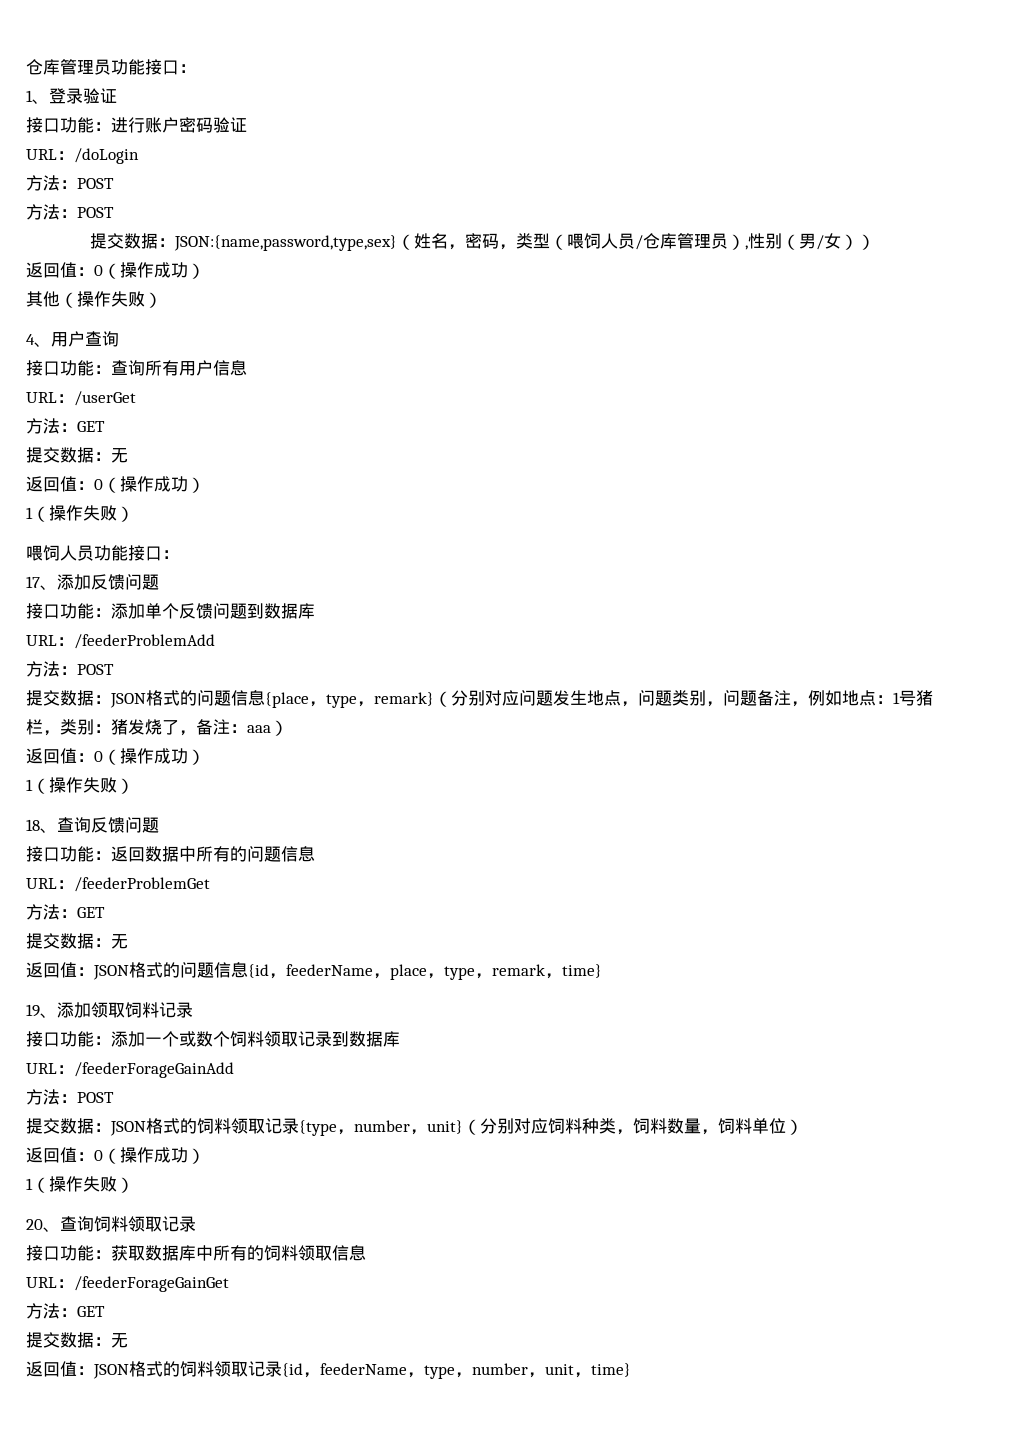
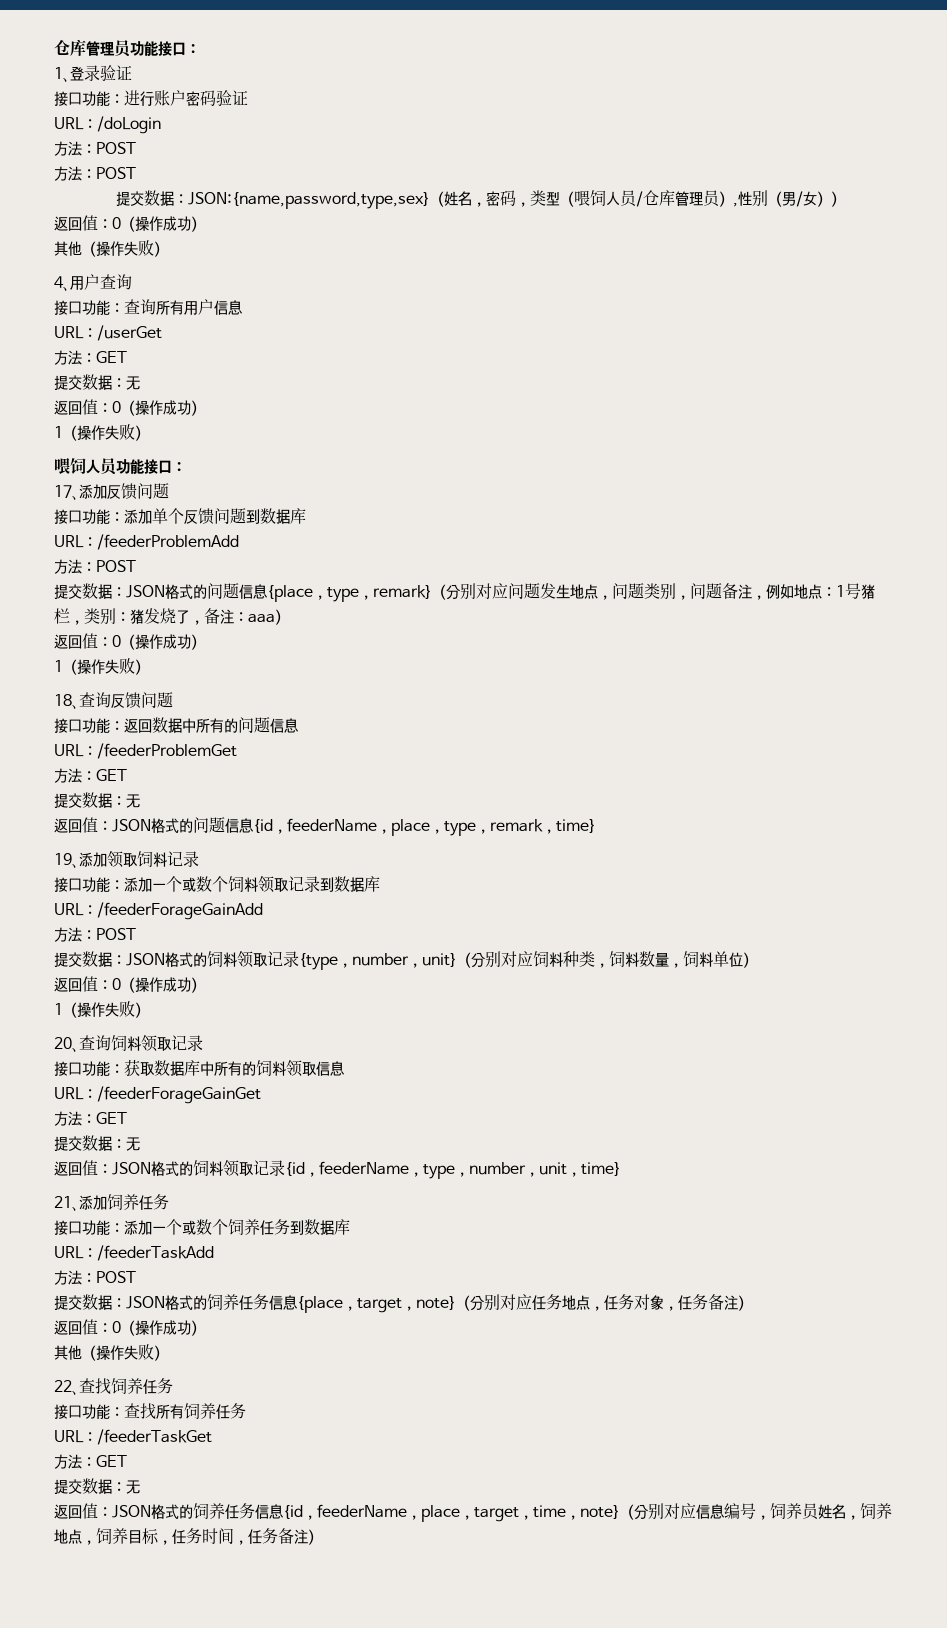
(631, 1370) none -> [54,1194,169,1211] [54,1219,350,1235] [54,1245,214,1261] [54,1270,136,1285] [54,1294,752,1313] [54,1319,205,1336] [54,1344,168,1361] [54,1378,173,1395] [54,1403,246,1420] [54,1429,212,1445] [54,1454,127,1469] [54,1478,140,1494] [54,1503,892,1522] [54,1528,322,1545] // 21、添加饲养任务 // 接口功能：添加一个或数个饲养任务到数据库 // URL：/feederTaskAdd // 方法：POST // 提交数据：JSON格式的饲养任务信息{place，target，note}（分别对应任务地点，任务对象，任务备注） // 返回值：0（操作成功） // 其他（操作失败） // 22、查找饲养任务 // 接口功能：查找所有饲养任务 // URL：/feederTaskGet // 方法：GET // 提交数据：无 // 返回值：JSON格式的饲养任务信息{id，feederName，place，target，time，note}（分别对应信息编号，饲养员姓名，饲养地点，饲养目标，任务时间，任务备注）

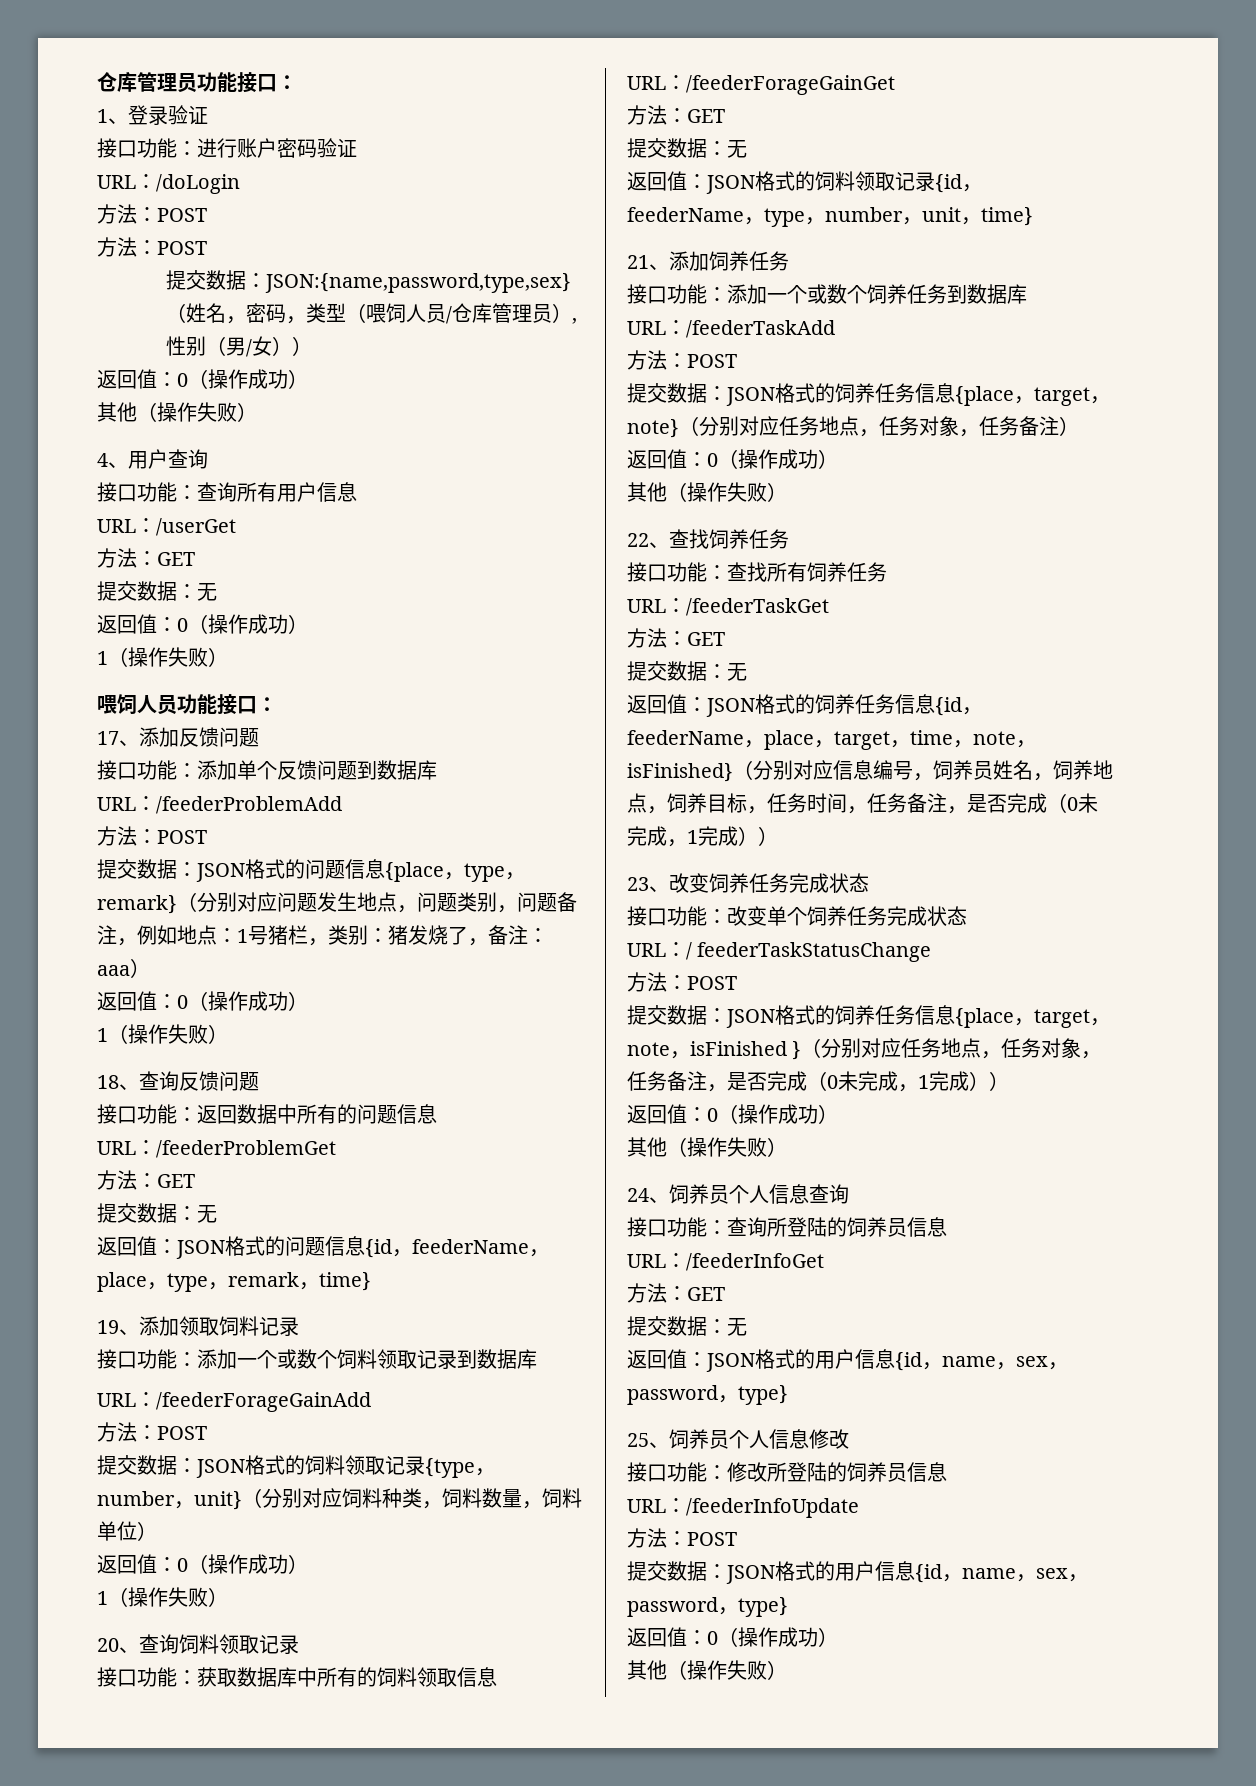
[580,1505,620,1519] note} -> [973,731,1036,748] [627,763,733,782] note，isFinished}
(308, 1536) none -> [947,793,1098,814] [627,826,778,847] [627,873,869,893] [627,906,967,926] [627,942,932,962] [627,972,737,992] [627,1005,1110,1028] [627,1038,1102,1060] [627,1071,1009,1092] [627,1104,838,1124] [627,1137,787,1157] [627,1184,849,1204] [627,1217,947,1237] [627,1253,824,1271] [627,1283,725,1303] [627,1316,747,1336] [627,1349,1068,1372] [627,1385,788,1405] [627,1429,849,1449] [627,1462,947,1482] [627,1498,859,1518] [627,1528,737,1548] [627,1561,1088,1584] [627,1597,788,1617] [627,1627,838,1647] [627,1660,767,1680] ，是否完成（0未完成，1完成）） // 23、改变饲养任务完成状态 // 接口功能：改变单个饲养任务完成状态 // URL：/ feederTaskStatusChange // 方法：POST // 提交数据：JSON格式的饲养任务信息{place，target，note，isFinished }（分别对应任务地点，任务对象，任务备注，是否完成（0未完成，1完成）） // 返回值：0（操作成功） // 其他（操作失败） // 24、饲养员个人信息查询 // 接口功能：查询所登陆的饲养员信息 // URL：/feederInfoGet // 方法：GET // 提交数据：无 // 返回值：JSON格式的用户信息{id，name，sex，password，type} // 25、饲养员个人信息修改 // 接口功能：修改所登陆的饲养员信息 // URL：/feederInfoUpdate // 方法：POST // 提交数据：JSON格式的用户信息{id，name，sex，password，type} // 返回值：0（操作成功） // 其他（操作失败

